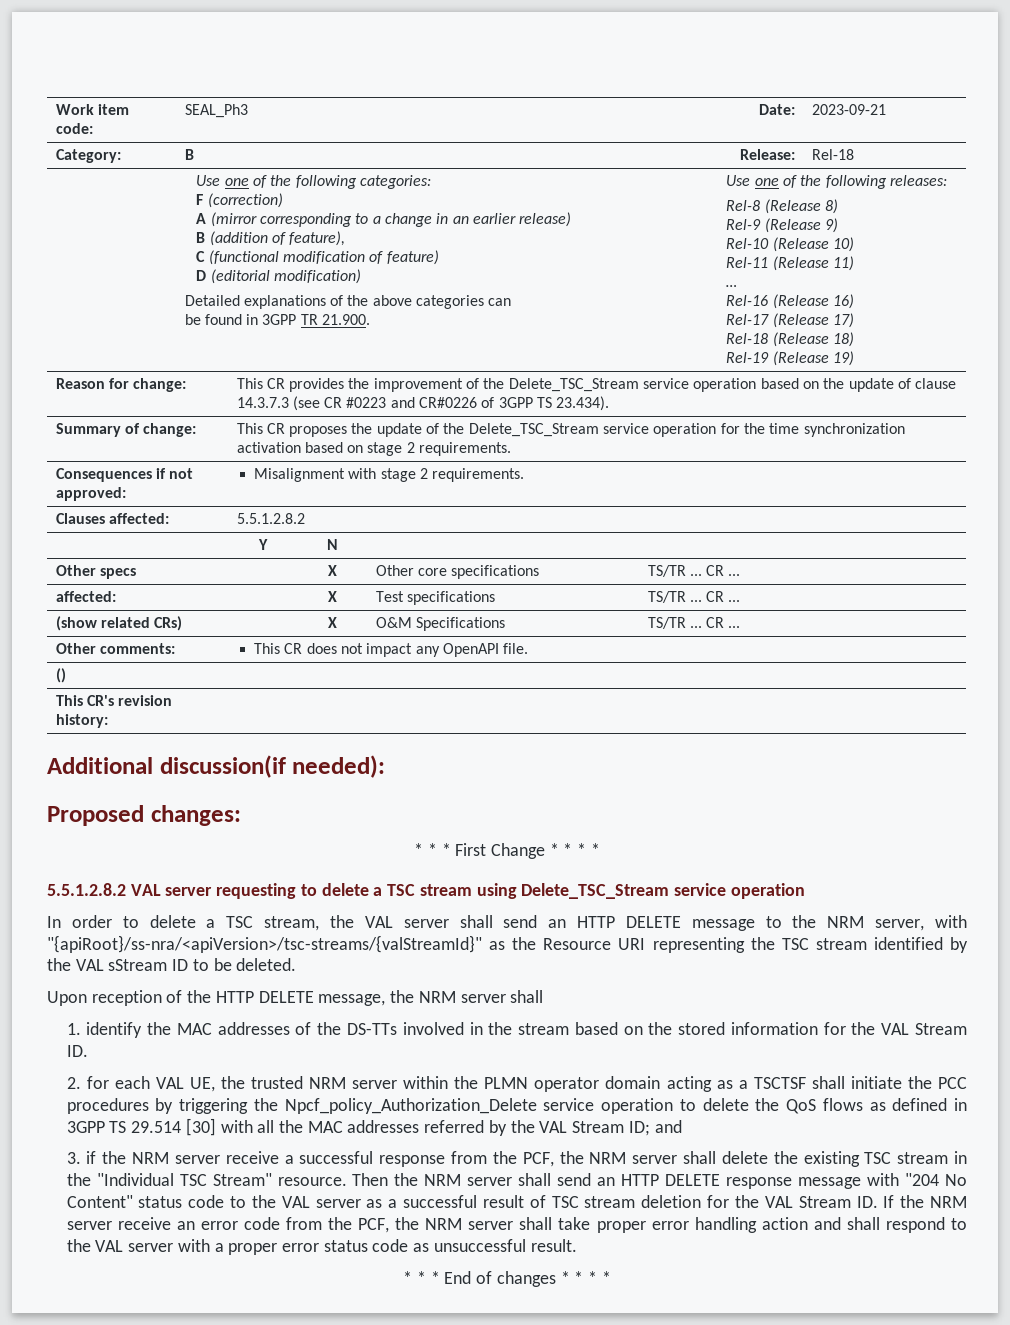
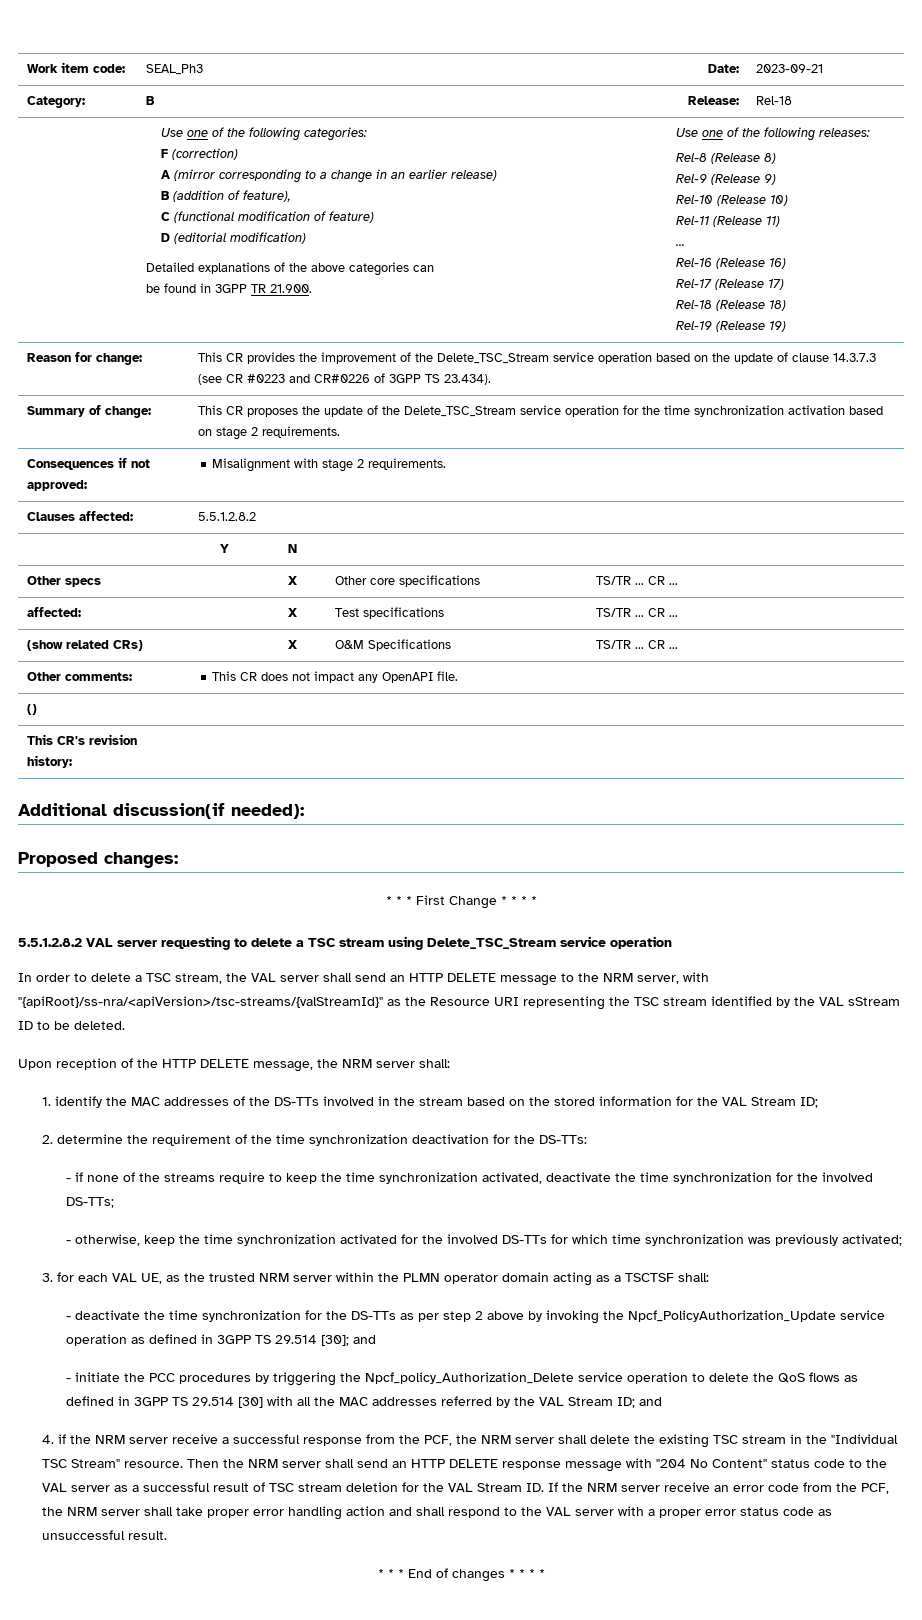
[510,990,544,1003] shall -> [419,1059,450,1068] shall:
[66,1045,88,1057] ID. -> [800,1097,819,1108] ID;
(81, 1083) none -> [57,1134,588,1146] [66,1172,874,1184] [66,1197,115,1208] [66,1234,903,1246] [42,1273,54,1282] determine the requirement of the time synchronization deactivation for the DS-TTs: // - if none of the streams require to keep the time synchronization activated, deactivate the time synchronization for the involved DS-TTs; // - otherwise, keep the time synchronization activated for the involved DS-TTs for which time synchronization was previously activated; // 3.
(215, 1084) none -> [166,1275,181,1282] as
[811,1076,845,1089] shall -> [678,1273,710,1282] [66,1310,886,1324] [66,1334,377,1346] [66,1378,72,1382] shall: // - deactivate the time synchronization for the DS-TTs as per step 2 above by invoking the Npcf_PolicyAuthorization_Update service operation as defined in 3GPP TS 29.514 [30]; and // -
[66,1152,81,1164] 3. -> [42,1435,55,1444] 4.

